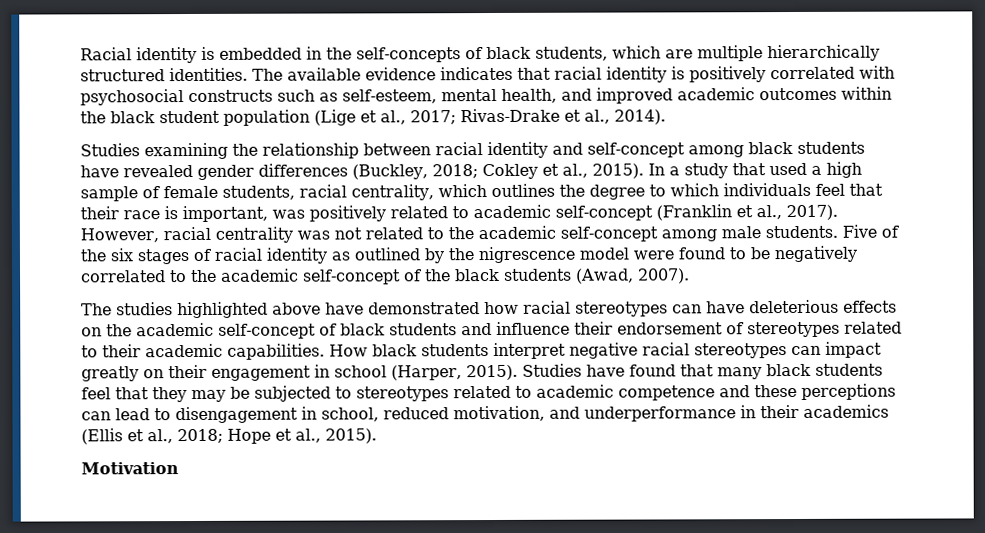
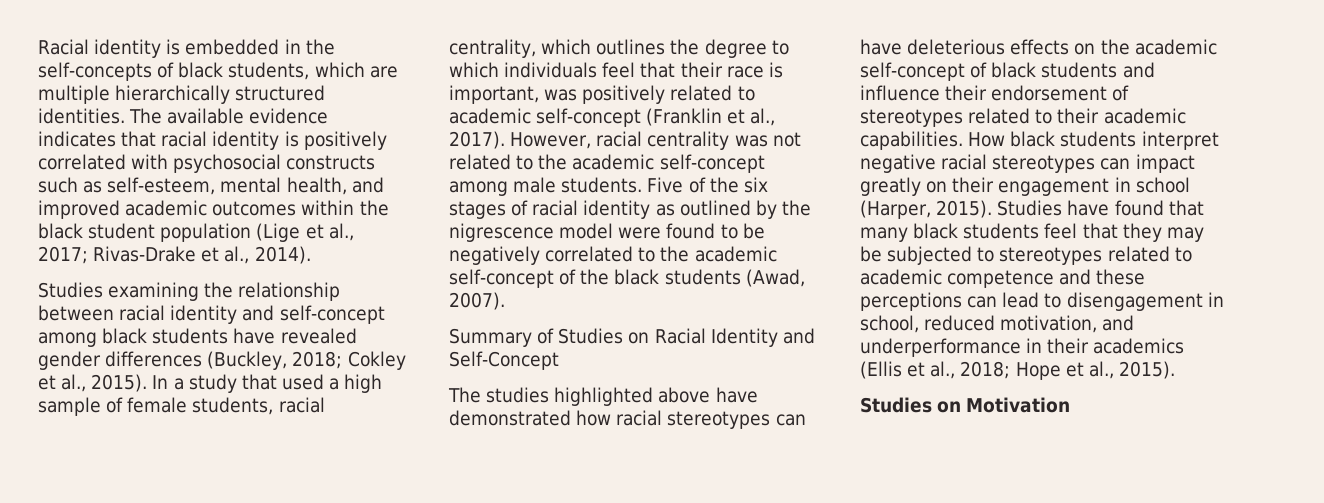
(690, 276) none -> [449,328,815,347] [449,351,559,370] // Summary of Studies on Racial Identity and Self-Concept
(377, 436) none -> [860,397,962,413] Studies on

